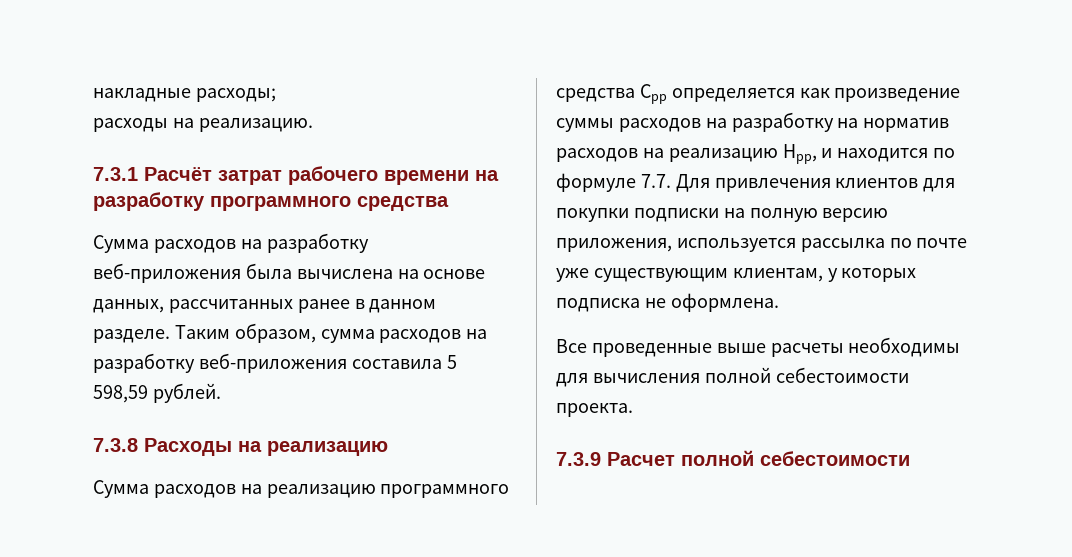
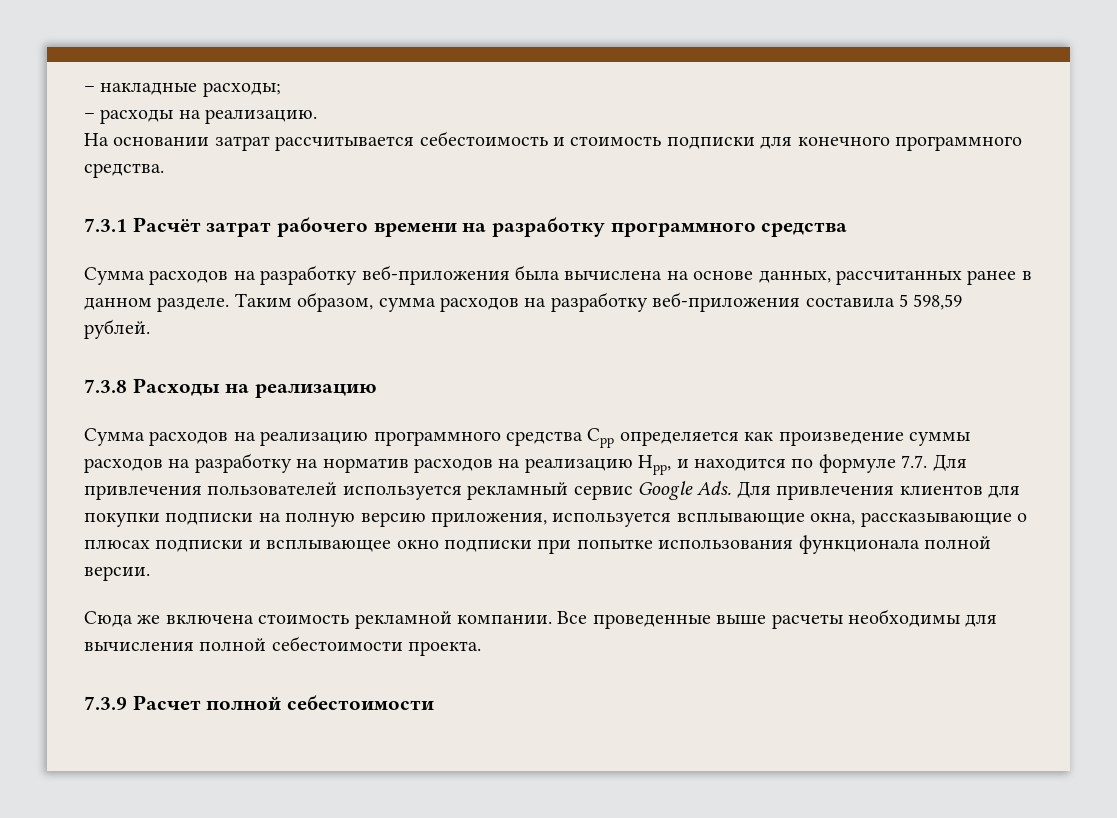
(93, 95) none -> [84,86,95,92] –
(276, 95) none -> [84,113,95,119] –
(313, 125) none -> [84,131,1022,151] [84,163,164,178] // На основании затрат рассчитывается себестоимость и стоимость подписки для конечного программного средства.
(831, 185) none -> [207,481,895,500] пользователей используется рекламный сервис Google Ads. Для привлечения
[800,238,968,252] [556,268,917,282] [556,293,779,312] рассылка по почте уже существующим клиентам, у которых подписка не оформлена. // -> [676,512,1027,527] [84,535,991,554] [84,566,150,581] [84,611,552,629] всплывающие окна, рассказывающие о плюсах подписки и всплывающее окно подписки при попытке использования функционала полной версии. // Сюда же включена стоимость рекламной компании.

